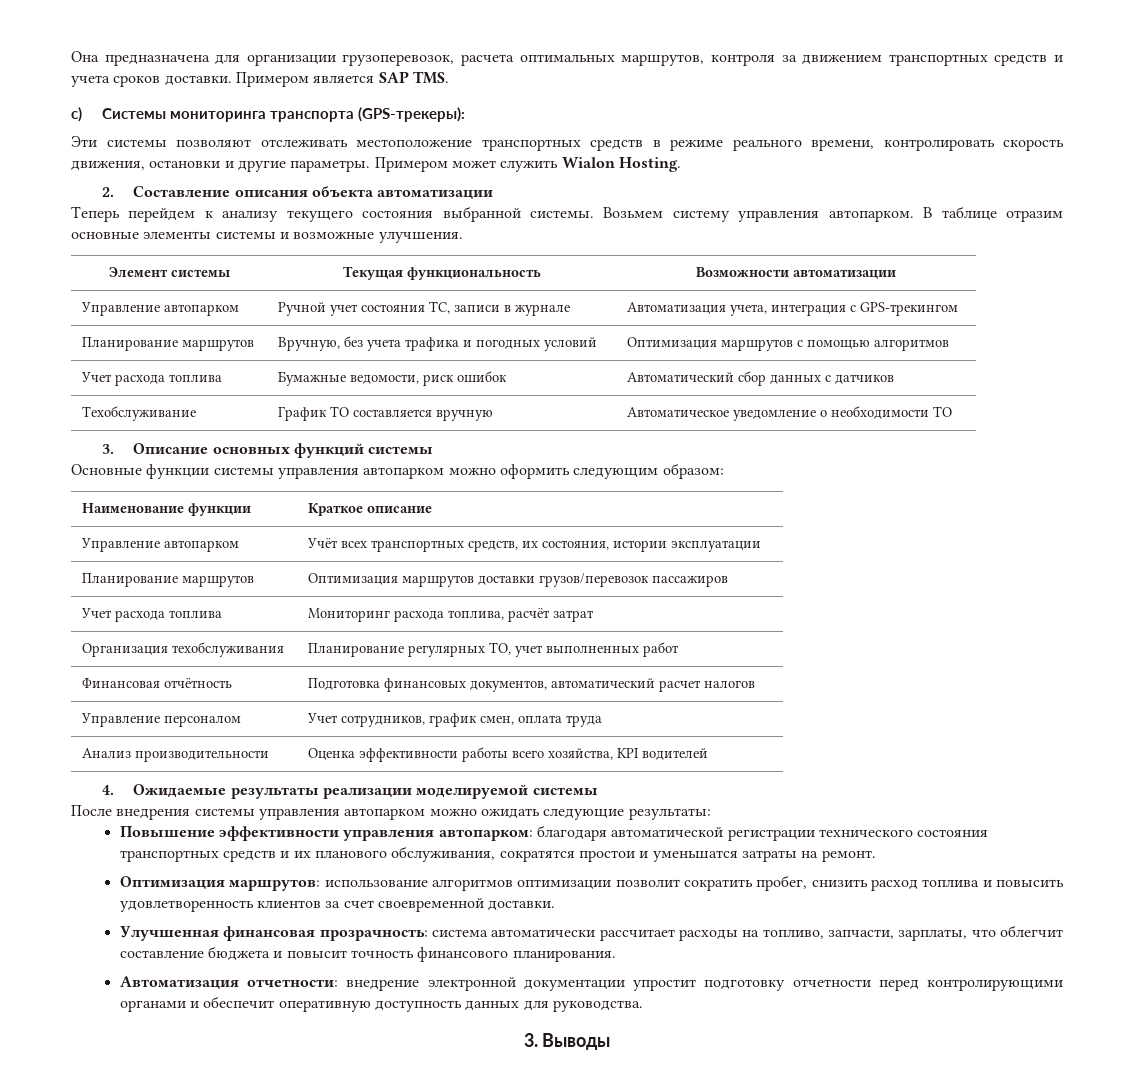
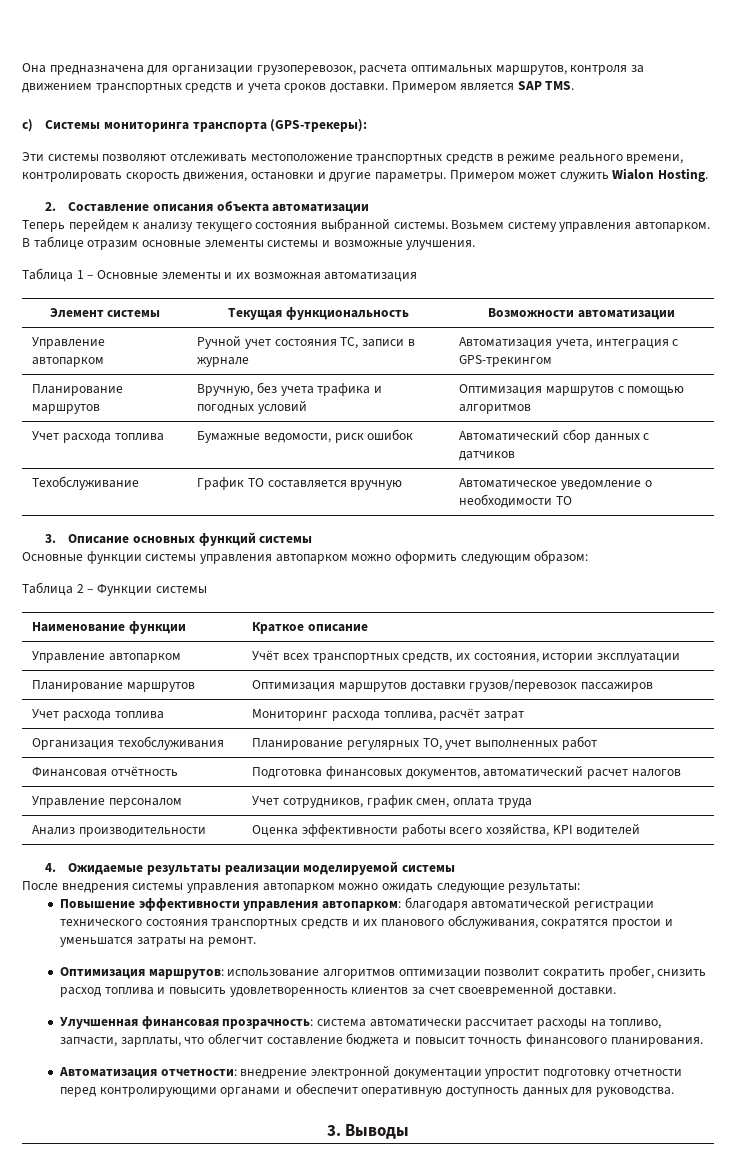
(463, 237) none -> [22,268,418,282] // Таблица 1 – Основные элементы и их возможная автоматизация
(724, 471) none -> [22,582,207,596] // Таблица 2 – Функции системы

